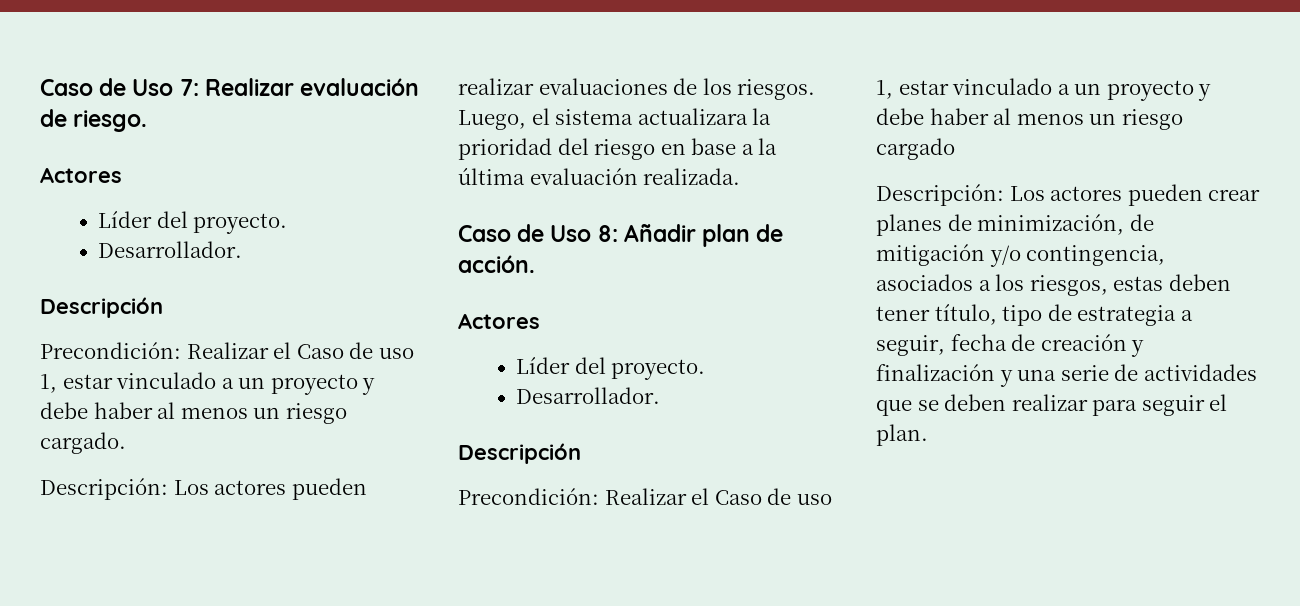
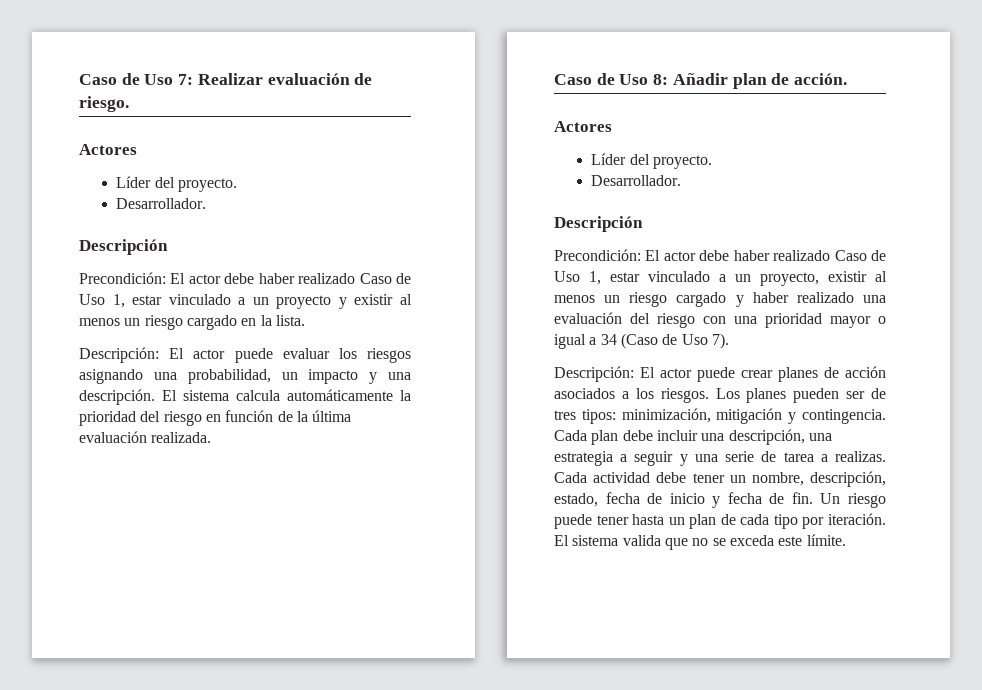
[186,342,414,359] [40,372,376,395] [40,402,347,424] [40,432,126,454] [40,478,367,500] [458,78,816,100] [458,108,748,130] Realizar el Caso de uso 1, estar vinculado a un proyecto y debe haber al menos un riesgo cargado. // Descripción: Los actores pueden realizar evaluaciones de los riesgos. Luego, el sistema actualizara -> [170,273,411,284] [79,294,412,309] [79,315,305,330] [79,347,411,363] [79,369,411,384] [79,389,393,405] El actor debe haber realizado Caso de Uso 1, estar vinculado a un proyecto y existir al menos un riesgo cargado en la lista. // Descripción: El actor puede evaluar los riesgos asignando una probabilidad, un impacto y una descripción. El sistema calcula automáticamente
[691,138,754,155] base a -> [225,410,293,422] función de
[604,488,832,505] [876,78,1212,101] [876,108,1183,130] [876,138,955,160] [876,184,1261,206] [876,214,1154,236] [876,244,1166,267] [876,274,1231,296] [876,304,1193,326] [876,334,1145,357] [876,364,1257,387] [876,394,1228,416] [876,424,928,446] Realizar el Caso de uso 1, estar vinculado a un proyecto y debe haber al menos un riesgo cargado // Descripción: Los actores pueden crear planes de minimización, de mitigación y/o contingencia, asociados a los riesgos, estas deben tener título, tipo de estrategia a seguir, fecha de creación y finalización y una serie de actividades que se deben realizar para seguir el plan. -> [645,250,886,261] [554,271,887,286] [554,292,886,307] [554,312,886,328] [554,333,729,349] [554,366,886,382] [554,388,886,403] [554,408,886,424] [554,429,832,445] [554,451,886,466] [554,471,886,487] [554,492,886,508] [554,513,886,529] [554,534,846,550] El actor debe haber realizado Caso de Uso 1, estar vinculado a un proyecto, existir al menos un riesgo cargado y haber realizado una evaluación del riesgo con una prioridad mayor o igual a 34 (Caso de Uso 7). // Descripción: El actor puede crear planes de acción asociados a los riesgos. Los planes pueden ser de tres tipos: minimización, mitigación y contingencia. Cada plan debe incluir una descripción, una estrategia a seguir y una serie de tarea a realizas. Cada actividad debe tener un nombre, descripción, estado, fecha de inicio y fecha de fin. Un riesgo puede tener hasta un plan de cada tipo por iteración. El sistema valida que no se exceda este límite.

